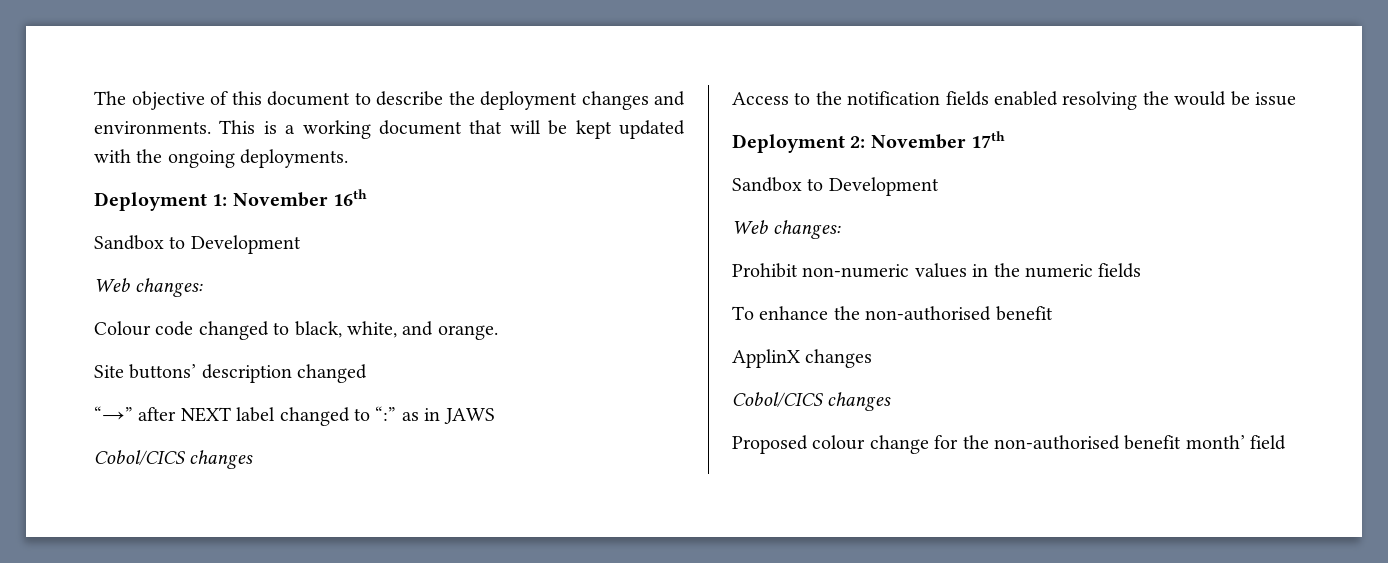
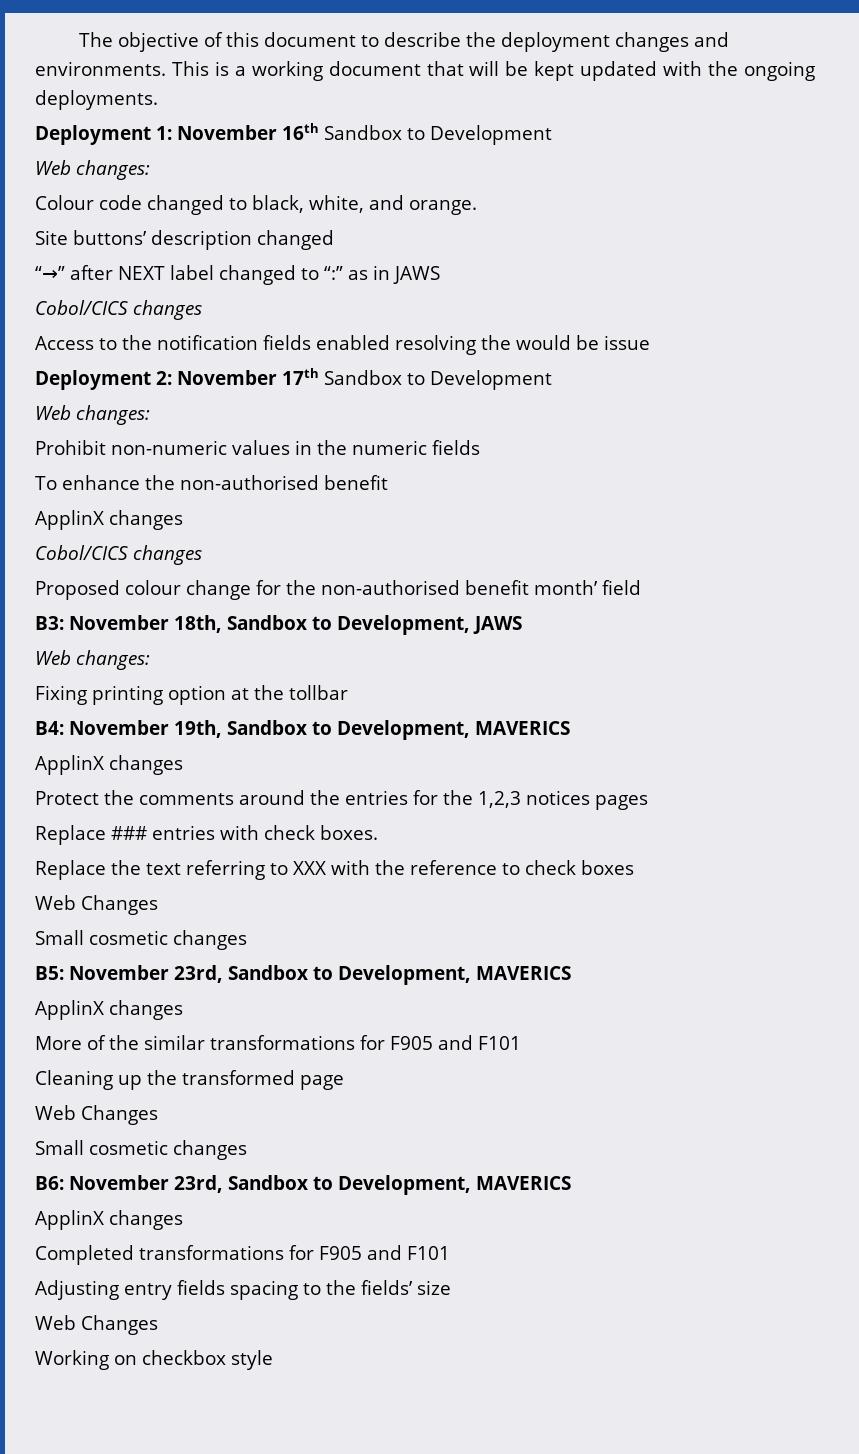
(368, 197) // -> (319, 131) none
(1006, 139) // -> (319, 376) none
(1287, 442) none -> [35,615,522,635] [35,650,150,670] [35,685,348,705] [35,720,570,740] [35,755,183,775] [35,790,648,810] [35,825,378,845] [35,860,634,880] [35,895,158,915] [35,930,247,950] [35,965,571,985] [35,1000,183,1020] [35,1035,521,1050] [35,1070,344,1090] [35,1105,158,1125] [35,1140,247,1160] [35,1175,571,1195] [35,1210,183,1230] [35,1245,450,1265] [35,1280,451,1300] [35,1315,158,1335] [35,1350,273,1370] // B3: November 18th, Sandbox to Development, JAWS // Web changes: // Fixing printing option at the tollbar // B4: November 19th, Sandbox to Development, MAVERICS // ApplinX changes // Protect the comments around the entries for the 1,2,3 notices pages // Replace ### entries with check boxes. // Replace the text referring to XXX with the reference to check boxes // Web Changes // Small cosmetic changes // B5: November 23rd, Sandbox to Development, MAVERICS // ApplinX changes // More of the similar transformations for F905 and F101 // Cleaning up the transformed page // Web Changes // Small cosmetic changes // B6: November 23rd, Sandbox to Development, MAVERICS // ApplinX changes // Completed transformations for F905 and F101 // Adjusting entry fields spacing to the fields’ size // Web Changes // Working on checkbox style

